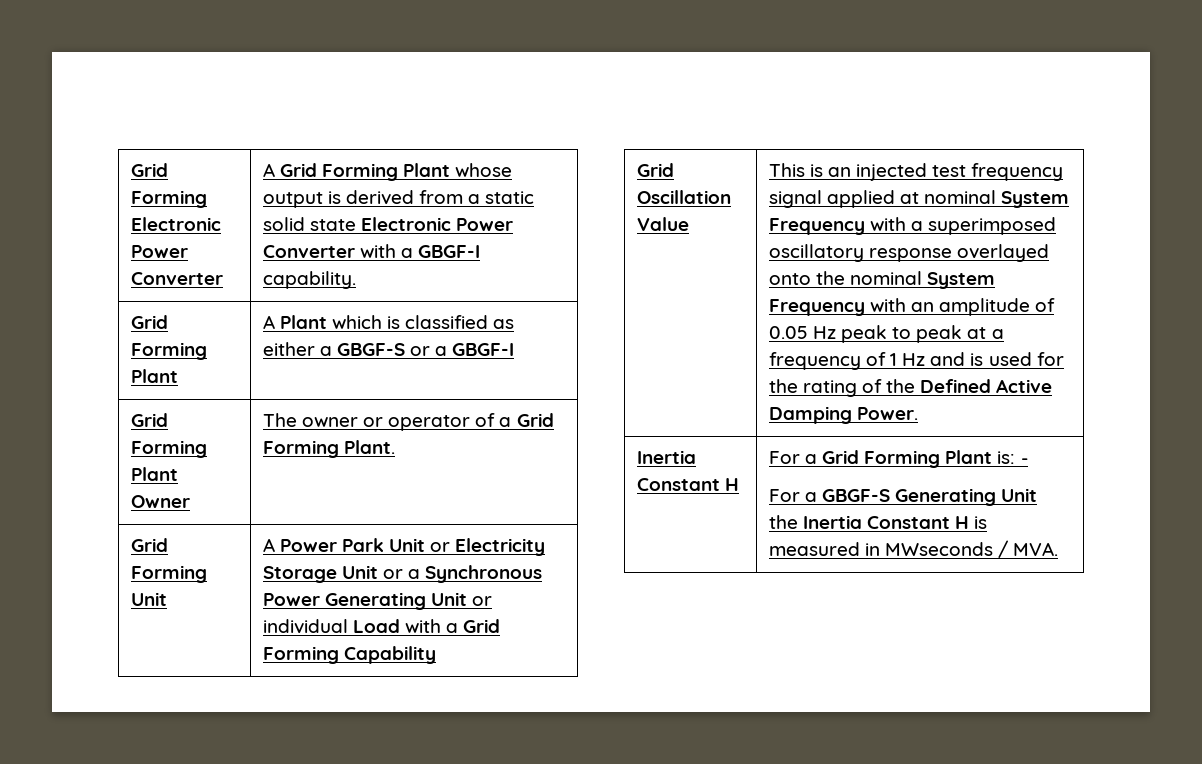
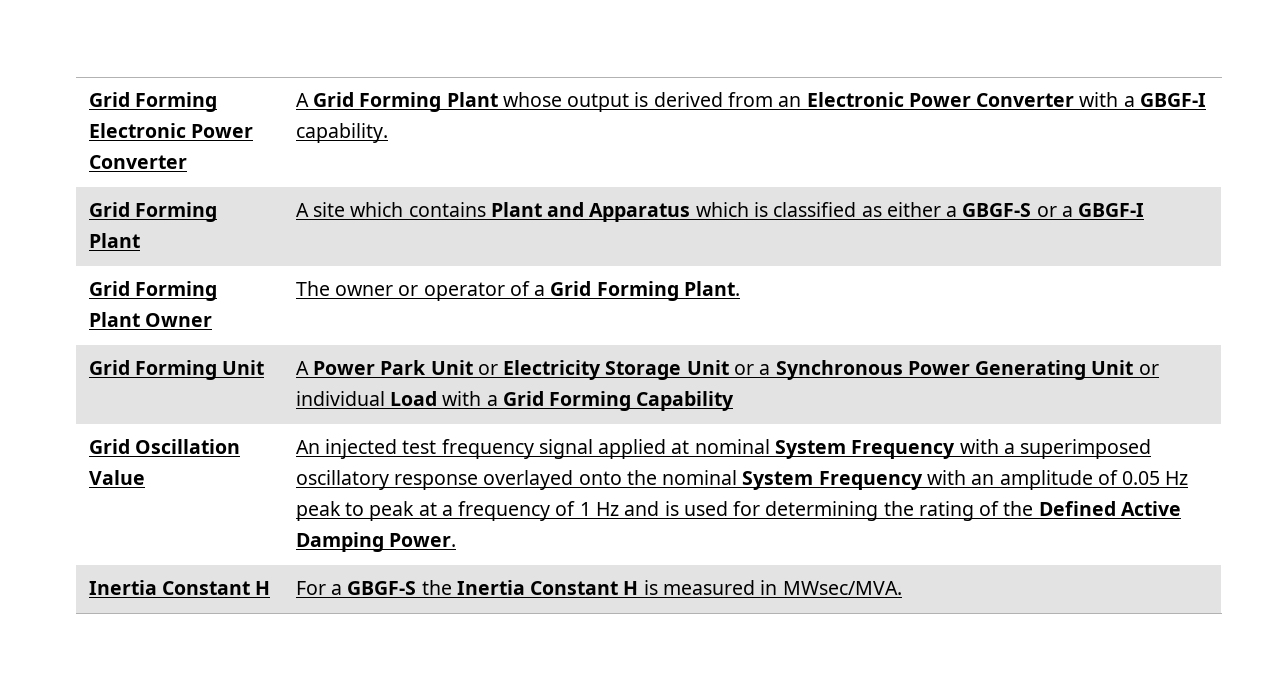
[468,191,535,204] [262,217,356,231] a static solid state -> [778,96,802,107] an
[279,315,327,329] Plant -> [313,202,691,222] site which contains Plant and Apparatus
[768,163,852,177] This is an -> [295,440,320,454] An
(1064, 359) none -> [765,501,879,521] determining
[822,450,1028,468] [768,488,1038,506] Grid Forming Plant is: - // For a GBGF-S Generating Unit -> [347,581,417,595] GBGF-S
[885,540,1059,558] MWseconds / MVA. -> [782,581,902,595] MWsec/MVA.

